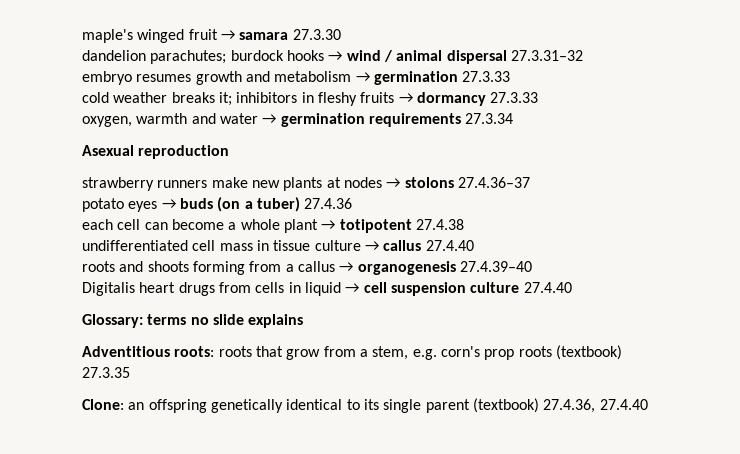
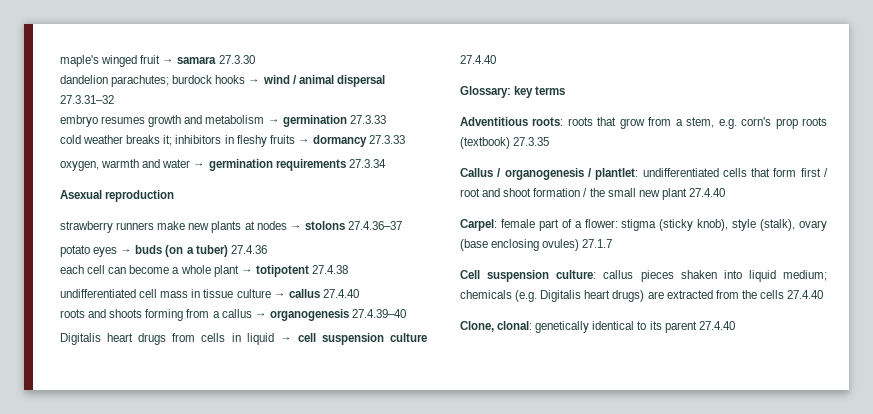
(143, 321) none -> [514,86,534,98] key
[190,314,304,328] no slide explains -> (566, 90) none
[82,398,596,413] Clone: an offspring genetically identical to its single parent (textbook) 27.4.36, -> [460,168,828,180] [460,188,725,200] [460,219,827,231] [460,239,613,251] [460,270,827,282] [460,290,824,302] [460,321,697,333] Callus / organogenesis / plantlet: undifferentiated cells that form first / root and shoot formation / the small new plant 27.4.40 // Carpel: female part of a flower: stigma (sticky knob), style (stalk), ovary (base enclosing ovules) 27.1.7 // Cell suspension culture: callus pieces shaken into liquid medium; chemicals (e.g. Digitalis heart drugs) are extracted from the cells 27.4.40 // Clone, clonal: genetically identical to its parent

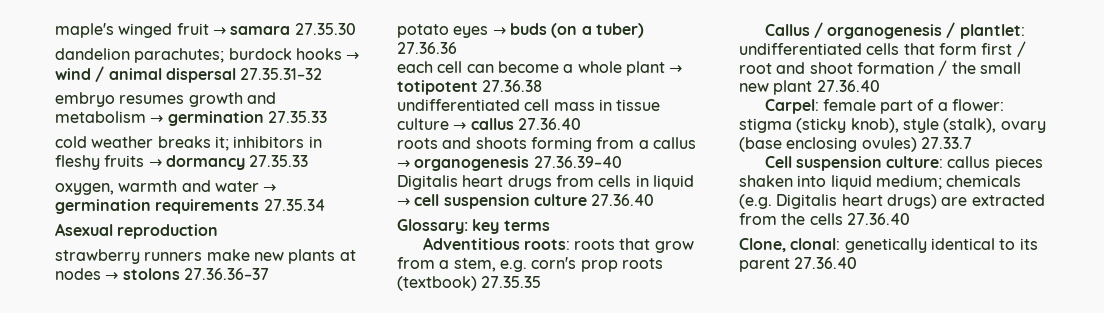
[218,55,255,64] 27.3.30 -> [294,23,356,35] 27.35.30
[60,95,114,104] 27.3.31–32 -> [240,68,323,80] 27.35.31–32
[349,115,386,124] 27.3.33 -> [267,111,327,123] 27.35.33
[369,135,406,144] 27.3.33 -> [249,155,309,167] 27.35.33
[348,159,386,168] 27.3.34 -> [263,199,325,211] 27.35.34
[347,221,402,230] 27.4.36–37 -> [183,268,269,280] 27.36.36–37
[230,245,267,254] 27.4.36 -> [397,42,457,54] 27.36.36
[311,265,348,274] 27.4.38 -> [482,80,543,92] 27.36.38
[322,289,359,298] 27.4.40 -> [517,118,581,130] 27.36.40
[351,309,406,318] 27.4.39–40 -> [533,156,622,168] 27.36.39–40
[460,55,496,64] 27.4.40 -> [591,194,655,206] 27.36.40
[513,137,550,146] 27.3.35 -> [481,276,542,288] 27.35.35
[688,188,725,197] 27.4.40 -> [816,80,880,92] 27.36.40
[582,239,613,248] 27.1.7 -> [920,137,972,149] 27.33.7
[787,290,824,299] 27.4.40 -> [846,213,910,225] 27.36.40
[698,321,735,330] 27.4.40 -> [794,257,858,269] 27.36.40

